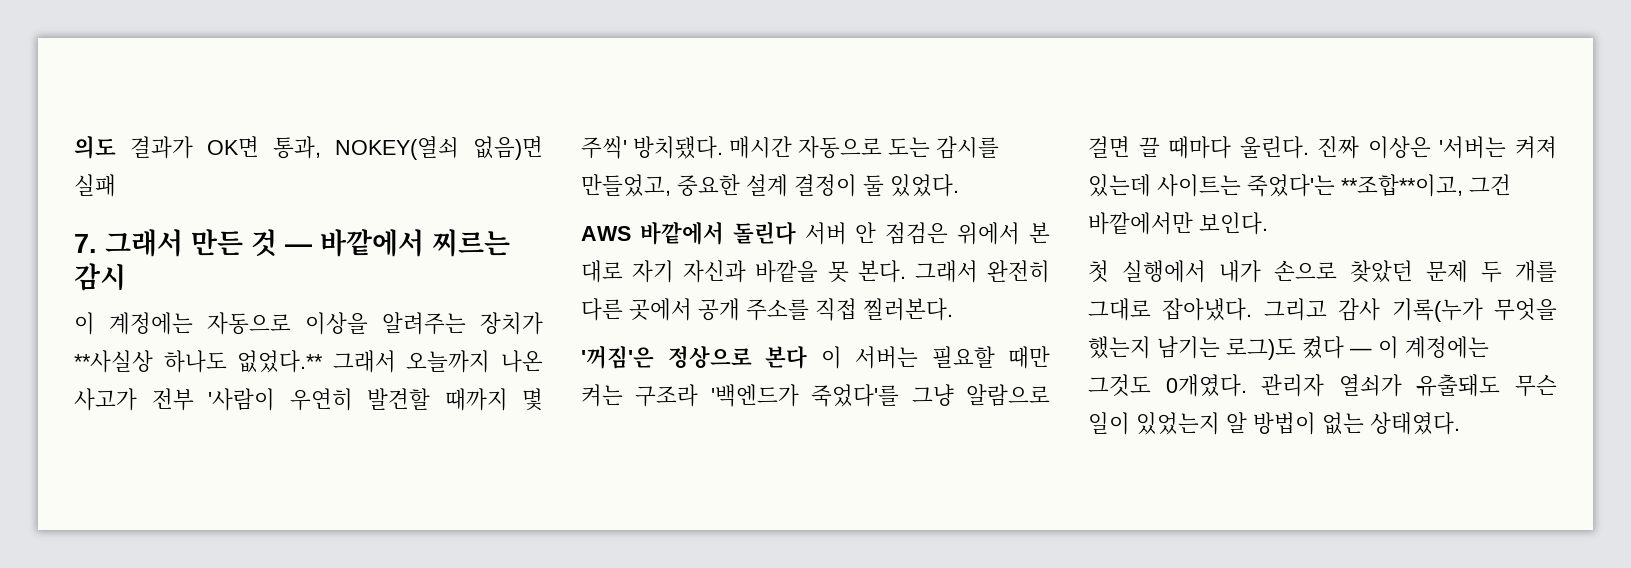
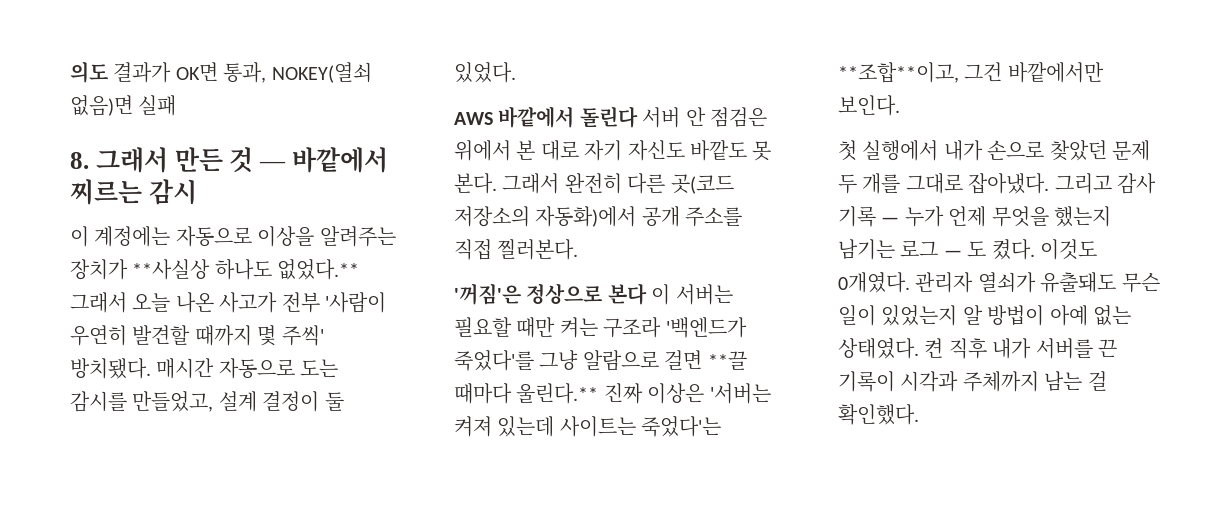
[74,234,97,253] 7. -> [70,152,89,169] 8.
[406,350,491,373] 오늘까지 -> [132,293,171,312] 오늘
[677,174,740,196] 중요한 -> (214, 401) none
[683,260,819,283] 자신과 바깥을 -> [627,140,747,161] 자신도 바깥도
[629,298,692,321] 곳에서 -> [670,174,734,194] [454,206,637,227] 곳(코드 저장소의 자동화)에서
[1138,136,1309,159] 끌 때마다 울린다. -> [707,351,747,370] [454,383,599,404] **끌 때마다 울린다.**
[1391,298,1557,322] [1088,336,1489,360] [1088,374,1151,397] 기록(누가 무엇을 했는지 남기는 로그)도 켰다 — 이 계정에는 그것도 -> [838,206,1111,227] [838,239,1097,260] 기록 — 누가 언제 무엇을 했는지 남기는 로그 — 도 켰다. 이것도
(1316, 423) none -> [1049,305,1088,326] 아예
(1460, 423) none -> [924,338,1117,359] [838,371,1107,392] [838,404,919,425] 켠 직후 내가 서버를 끈 기록이 시각과 주체까지 남는 걸 확인했다.

